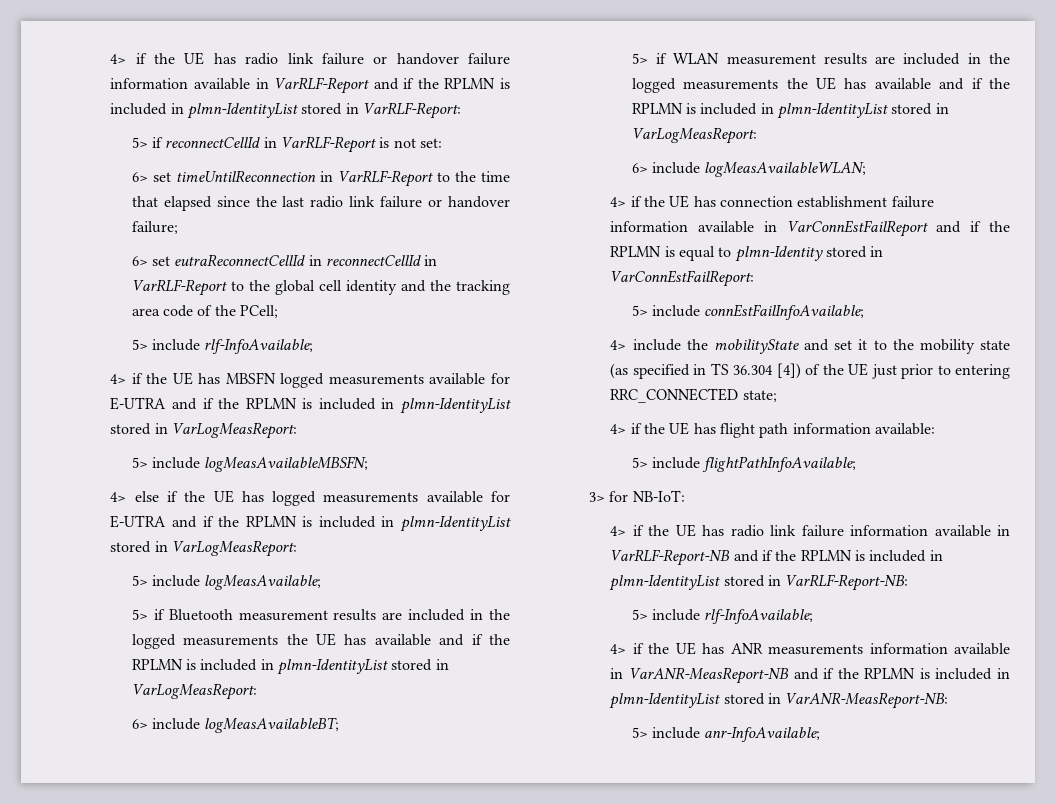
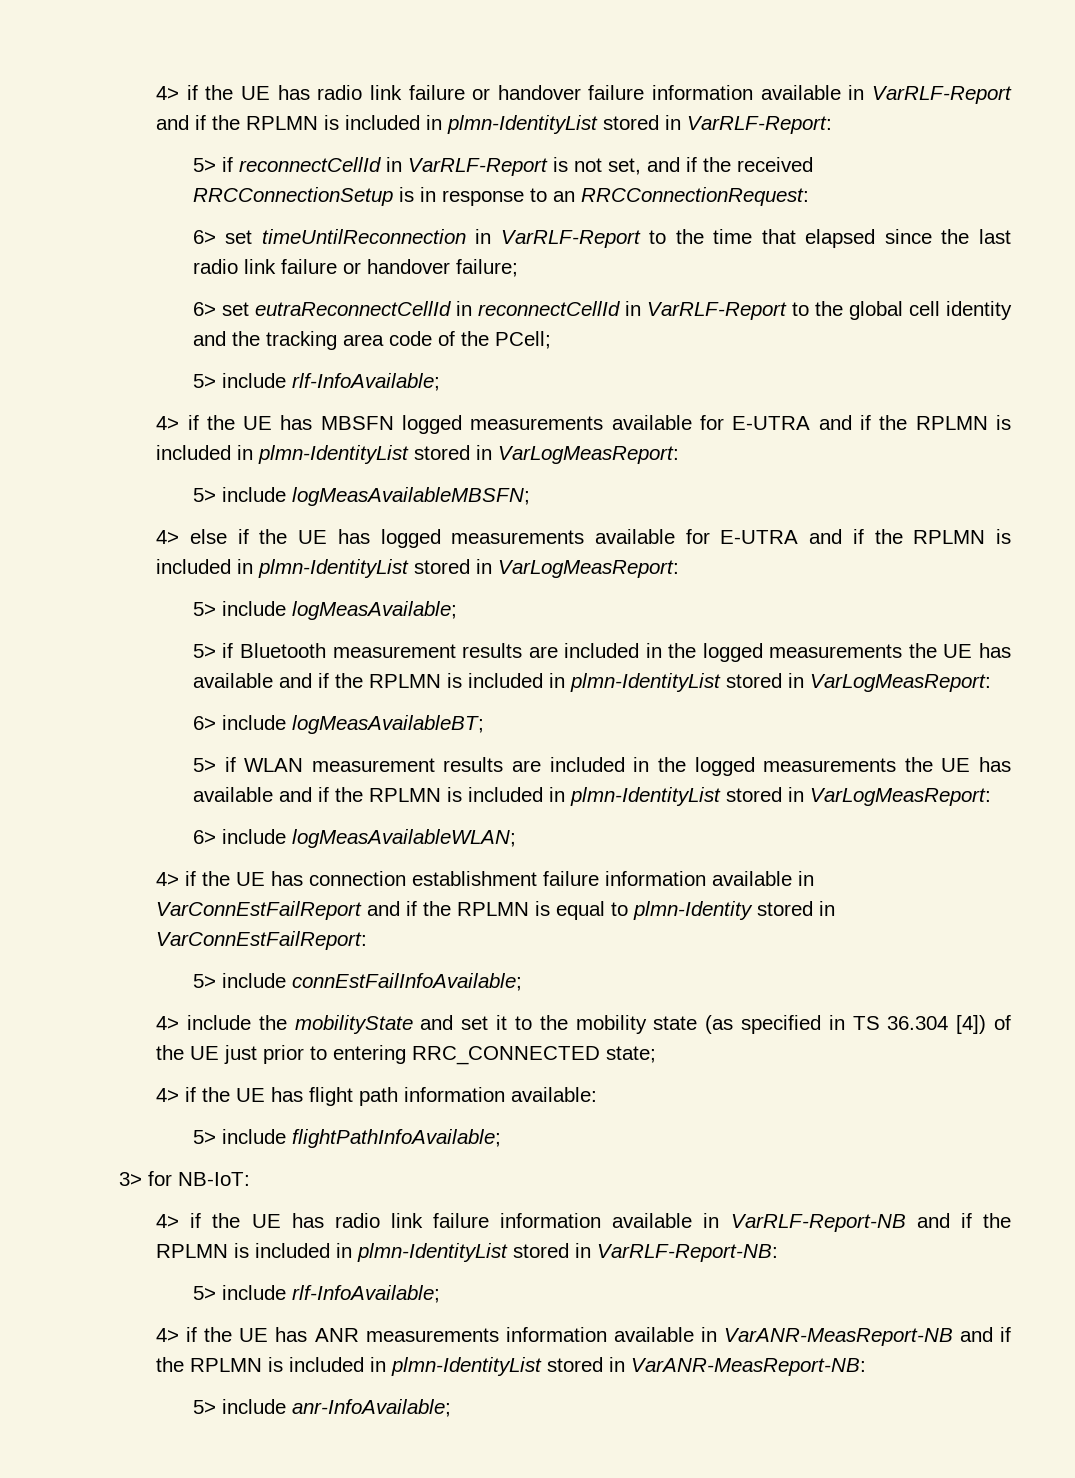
[420,138,443,148] set: -> [607,157,813,175] [192,187,809,206] set, and if the received RRCConnectionSetup is in response to an RRCConnectionRequest:

